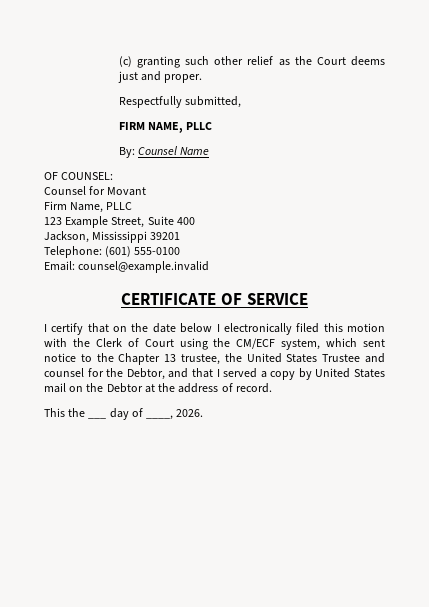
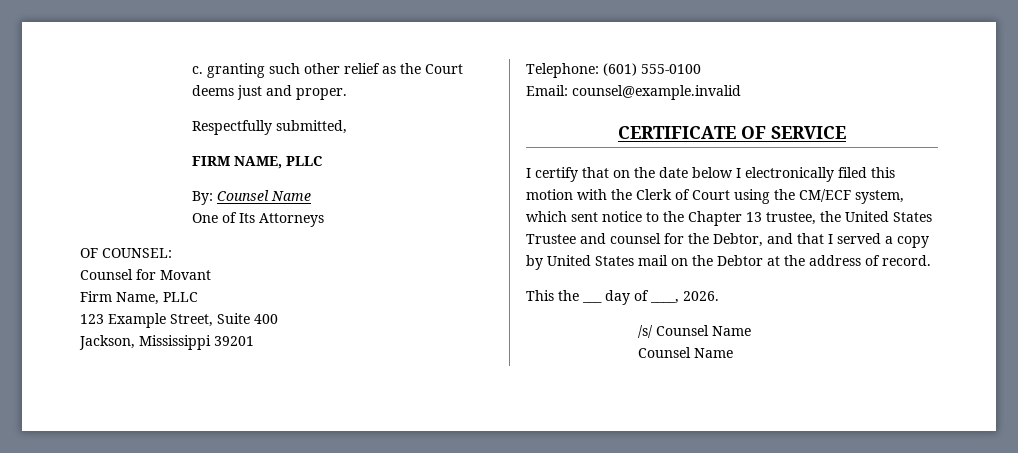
[118,56,132,67] (c) -> [191,66,203,74] c.
(210, 151) none -> [191,212,324,227] // One of Its Attorneys
(204, 413) none -> [637,325,751,338] [637,347,733,358] // /s/ Counsel Name // Counsel Name

